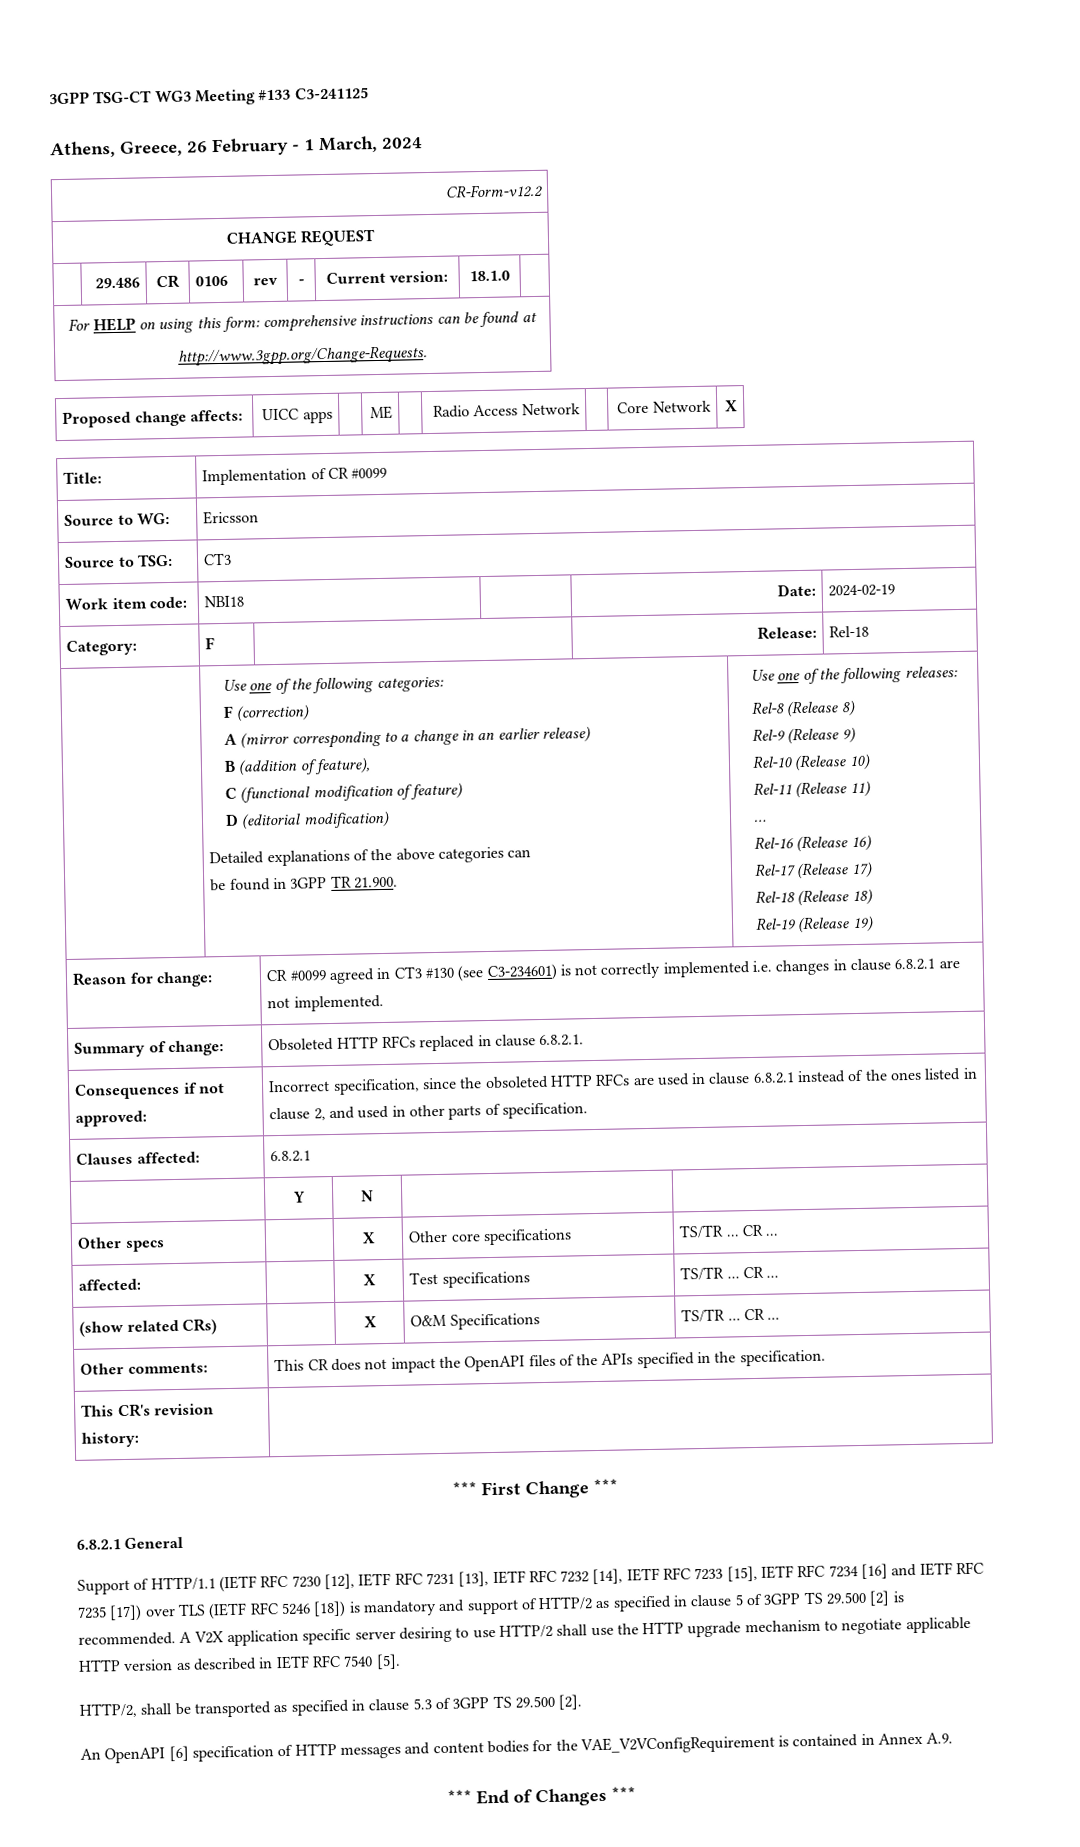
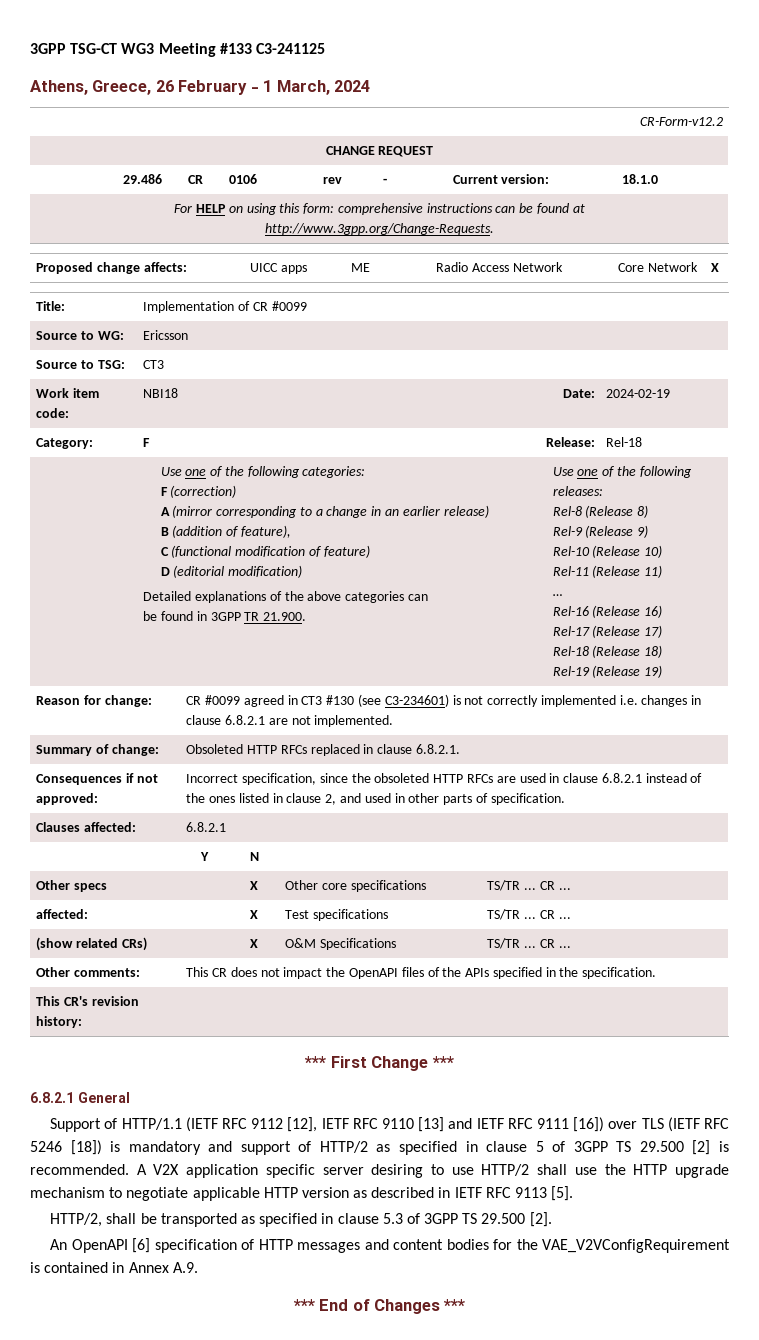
[291,1575,321,1588] 7230 -> [251,1118,284,1129] 9112
[425,1563,889,1587] 7231 [13], IETF RFC 7232 [14], IETF RFC 7233 [15], IETF RFC 7234 [16] -> [382,1117,445,1132] 9110 [13]
[77,1604,143,1622] 7235 [17]) -> [537,1117,605,1132] 9111 [16])
[343,1655,374,1667] 7540 -> [515,1187,548,1198] 9113

